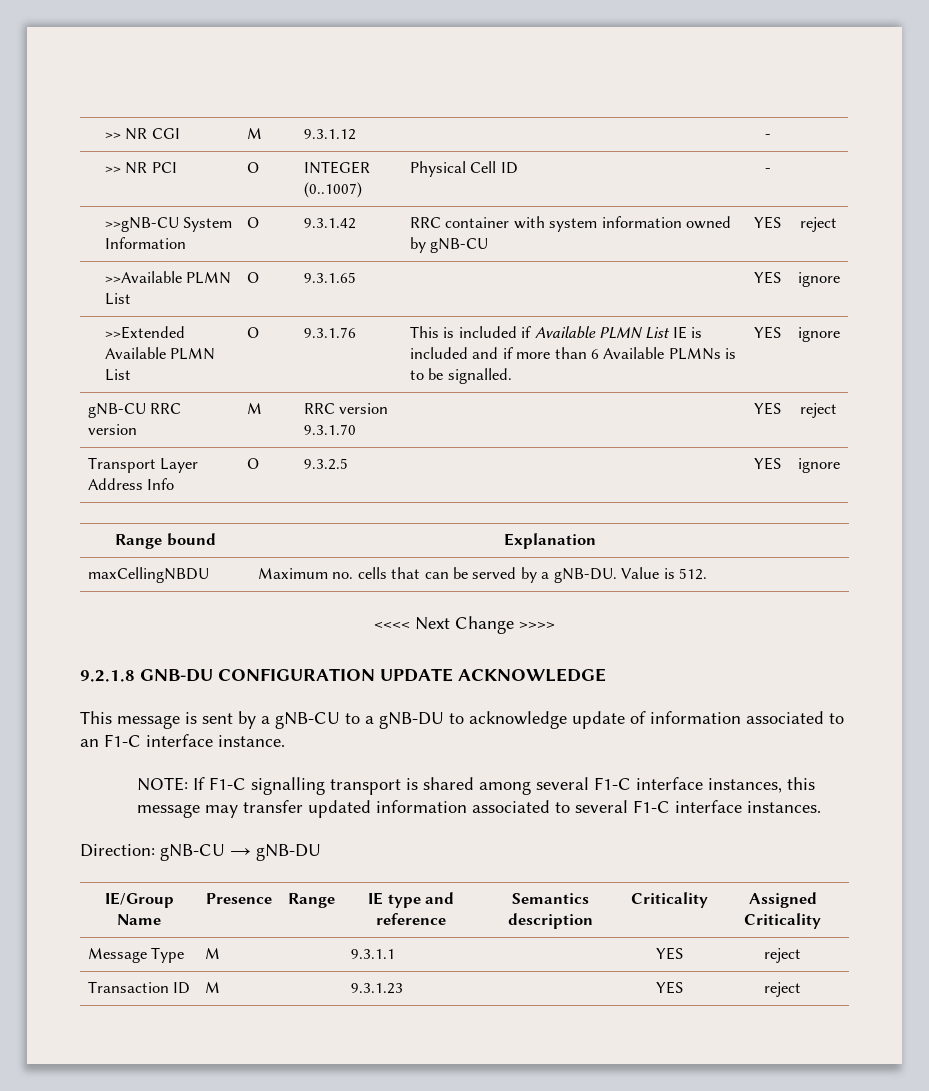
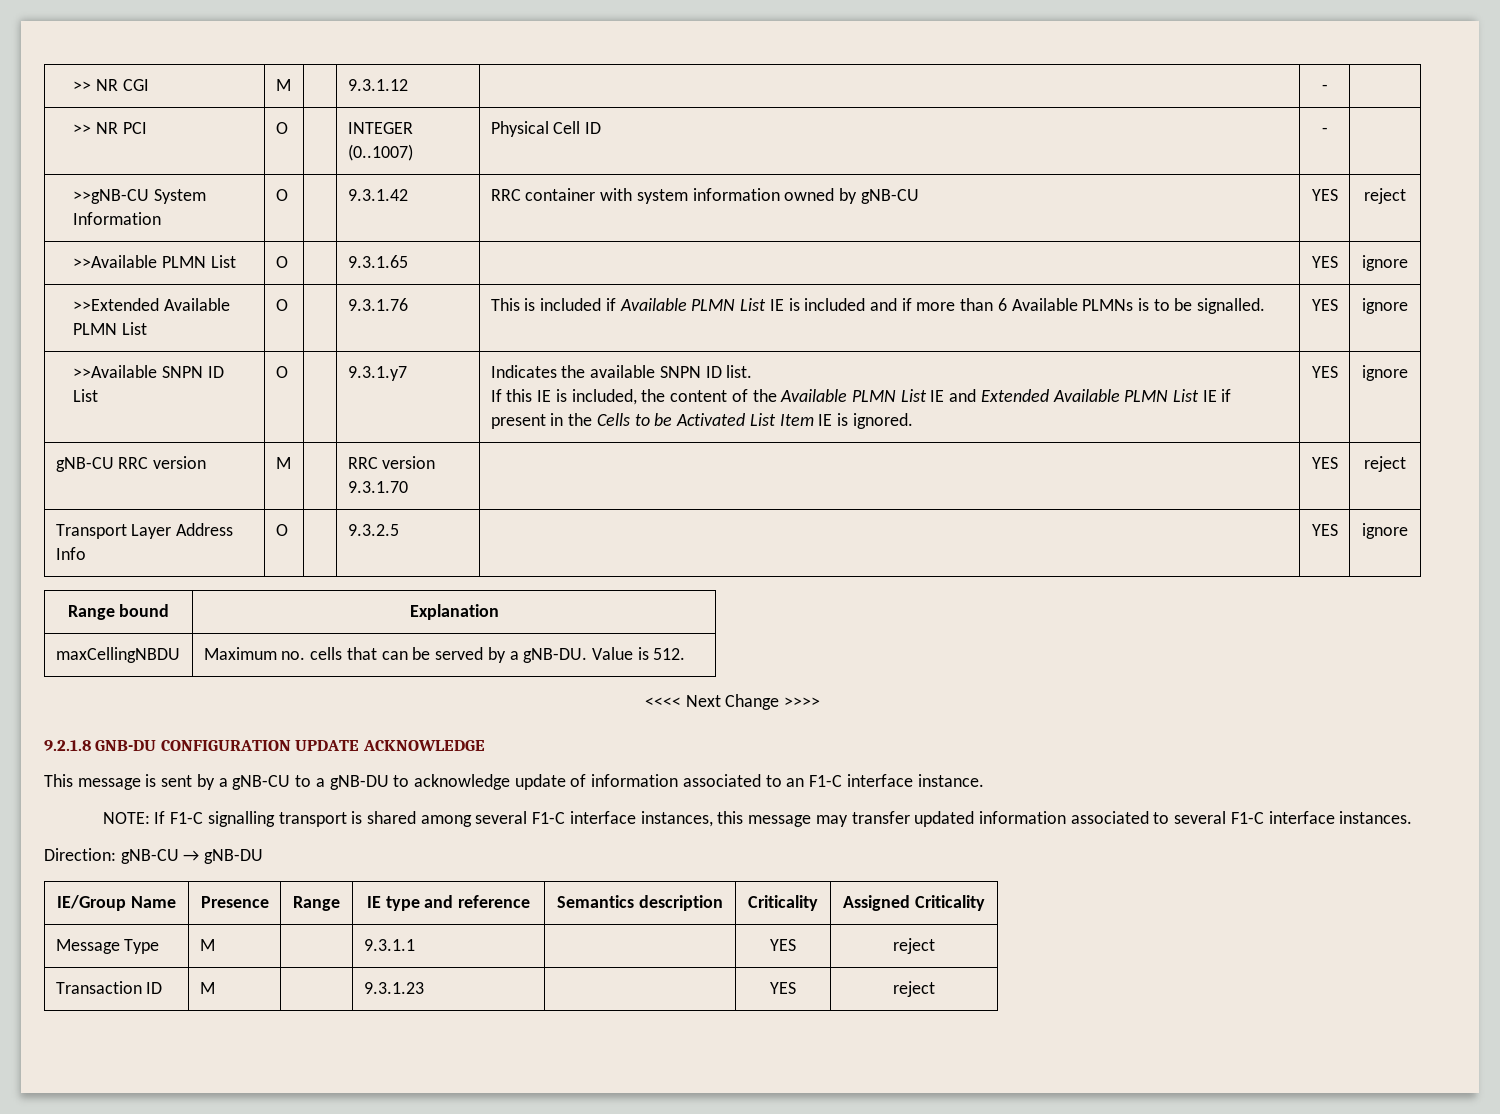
(840, 334) none -> [73,365,224,378] [73,389,99,402] [275,366,288,378] [347,366,407,381] [490,365,753,378] [490,389,1232,405] [490,413,913,429] [1311,366,1338,378] [1362,365,1408,381] // >>Available SNPN ID List | O | | 9.3.1.y7 | Indicates the available SNPN ID list. // If this IE is included, the content of the Available PLMN List IE and Extended Available PLMN List IE if present in the Cells to be Activated List Item IE is ignored. | YES | ignore

